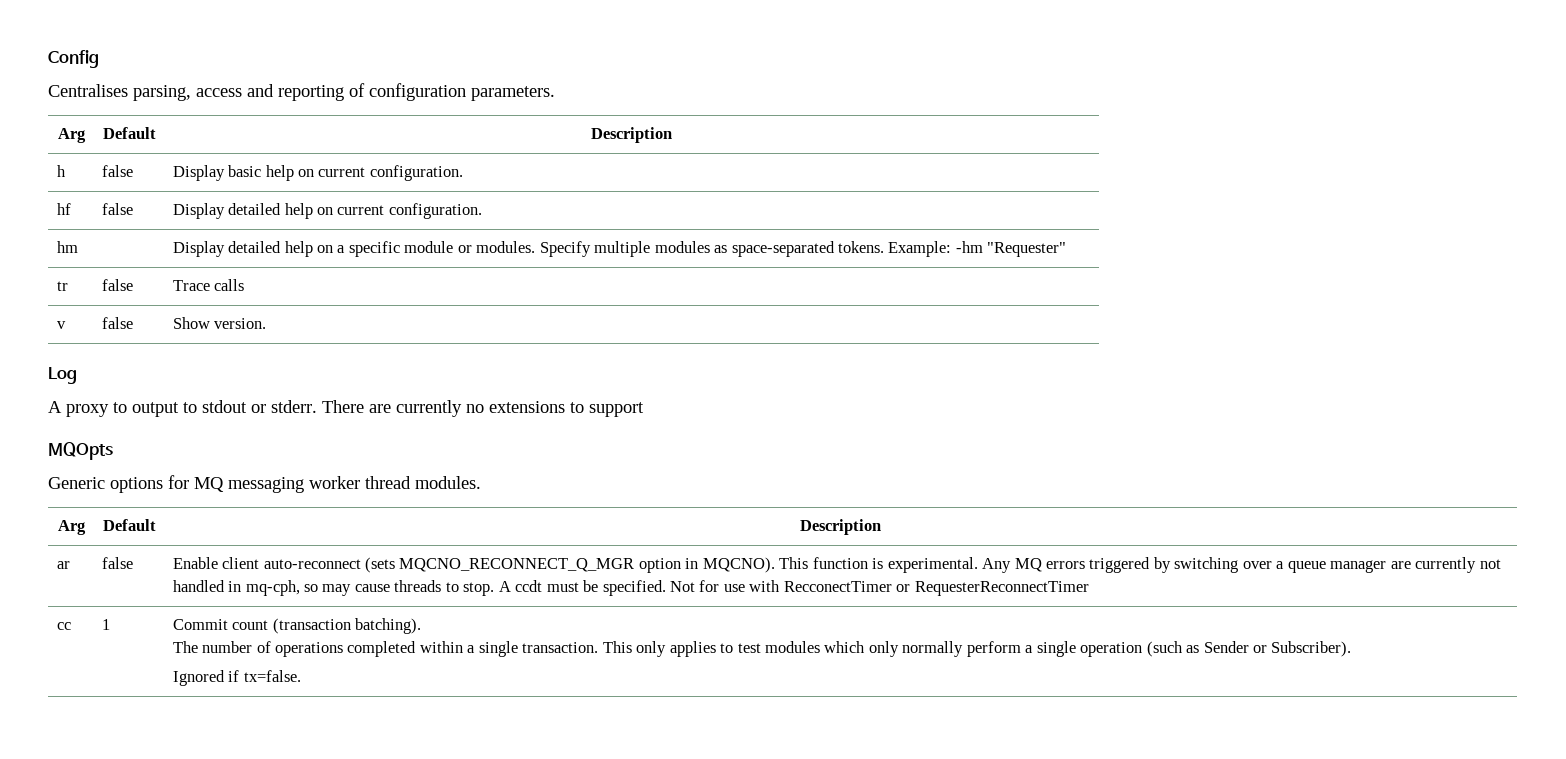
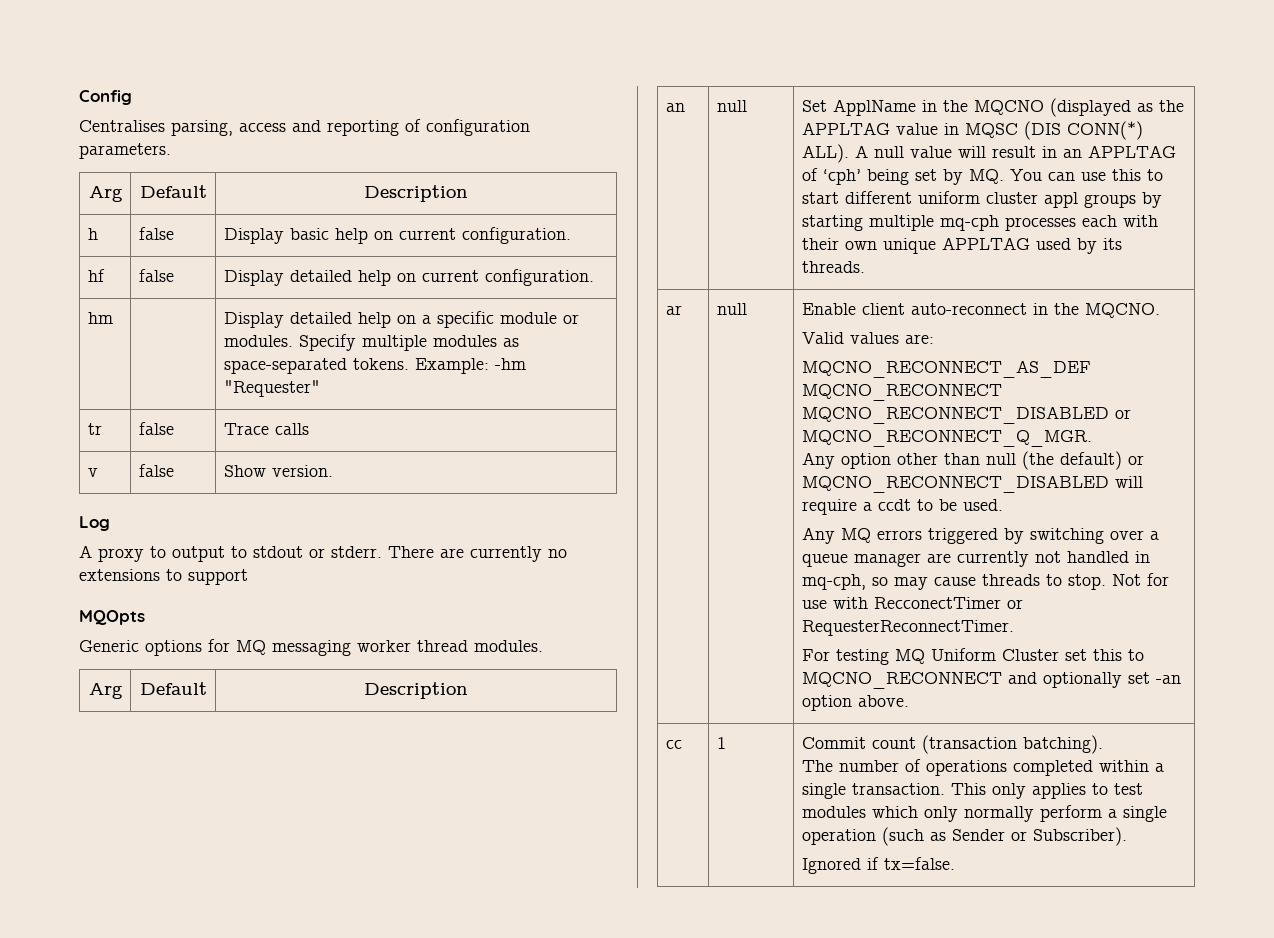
(881, 527) none -> [665,103,685,112] [716,100,747,112] [801,98,1184,117] [801,121,1143,140] [801,144,1176,163] [801,168,1163,185] [801,191,1162,208] [801,215,1158,231] [801,237,1122,254] [801,261,865,273] // an | null | Set ApplName in the MQCNO (displayed as the APPLTAG value in MQSC (DIS CONN(*) ALL). A null value will result in an APPLTAG of ‘cph’ being set by MQ. You can use this to start different uniform cluster appl groups by starting multiple mq-cph processes each with their own unique APPLTAG used by its threads.
[101,557,133,569] false -> [716,303,747,315] null
[364,557,978,573] (sets MQCNO_RECONNECT_Q_MGR option in MQCNO). This function is experimental. -> [1032,303,1160,318] [801,332,934,344] [801,360,1091,378] [801,384,1002,401] [801,406,1131,424] [801,430,1092,447] [801,451,1144,470] [801,475,1143,493] [801,499,1003,515] in the MQCNO. // Valid values are: // MQCNO_RECONNECT_AS_DEF MQCNO_RECONNECT MQCNO_RECONNECT_DISABLED or MQCNO_RECONNECT_Q_MGR. // Any option other than null (the default) or MQCNO_RECONNECT_DISABLED will require a ccdt to be used. //
[498,580,666,596] A ccdt must be specified. -> (1106, 582) none
[914,581,1089,596] RequesterReconnectTimer -> [801,620,1014,636] [801,648,1144,665] [801,672,1181,689] [801,695,909,711] RequesterReconnectTimer. // For testing MQ Uniform Cluster set this to MQCNO_RECONNECT and optionally set -an option above.

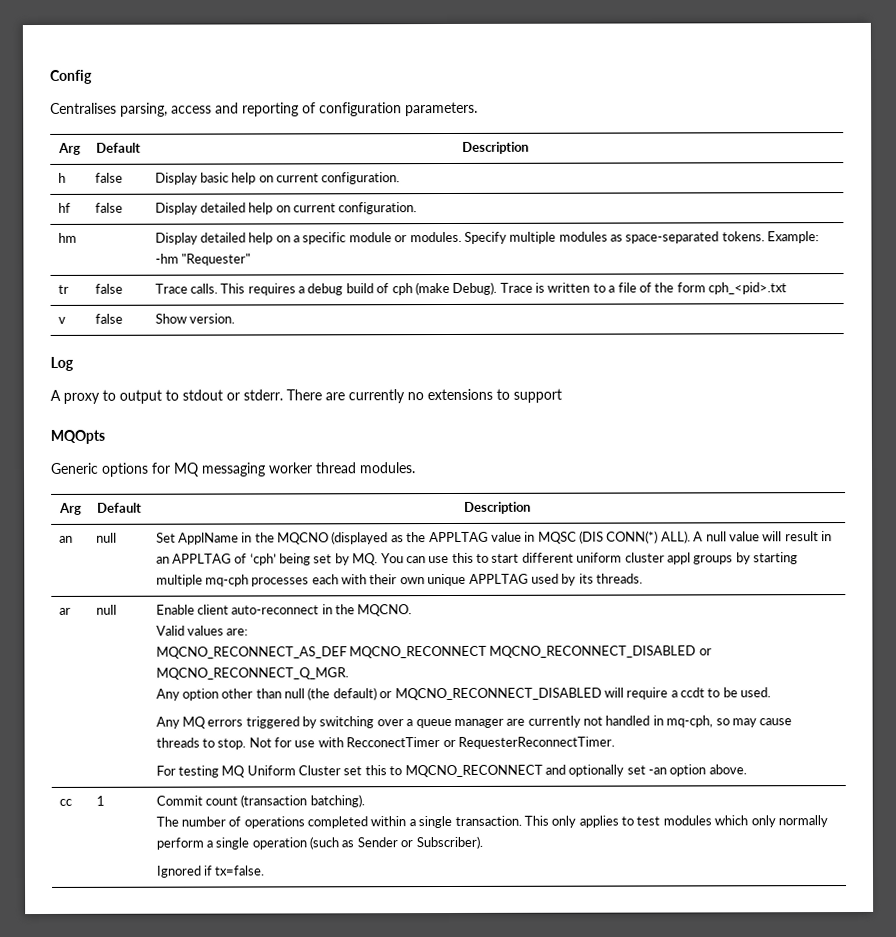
[274,423,309,435] calls -> [189,281,788,296] calls. This requires a debug build of cph (make Debug). Trace is written to a file of the form cph_<pid>.txt

